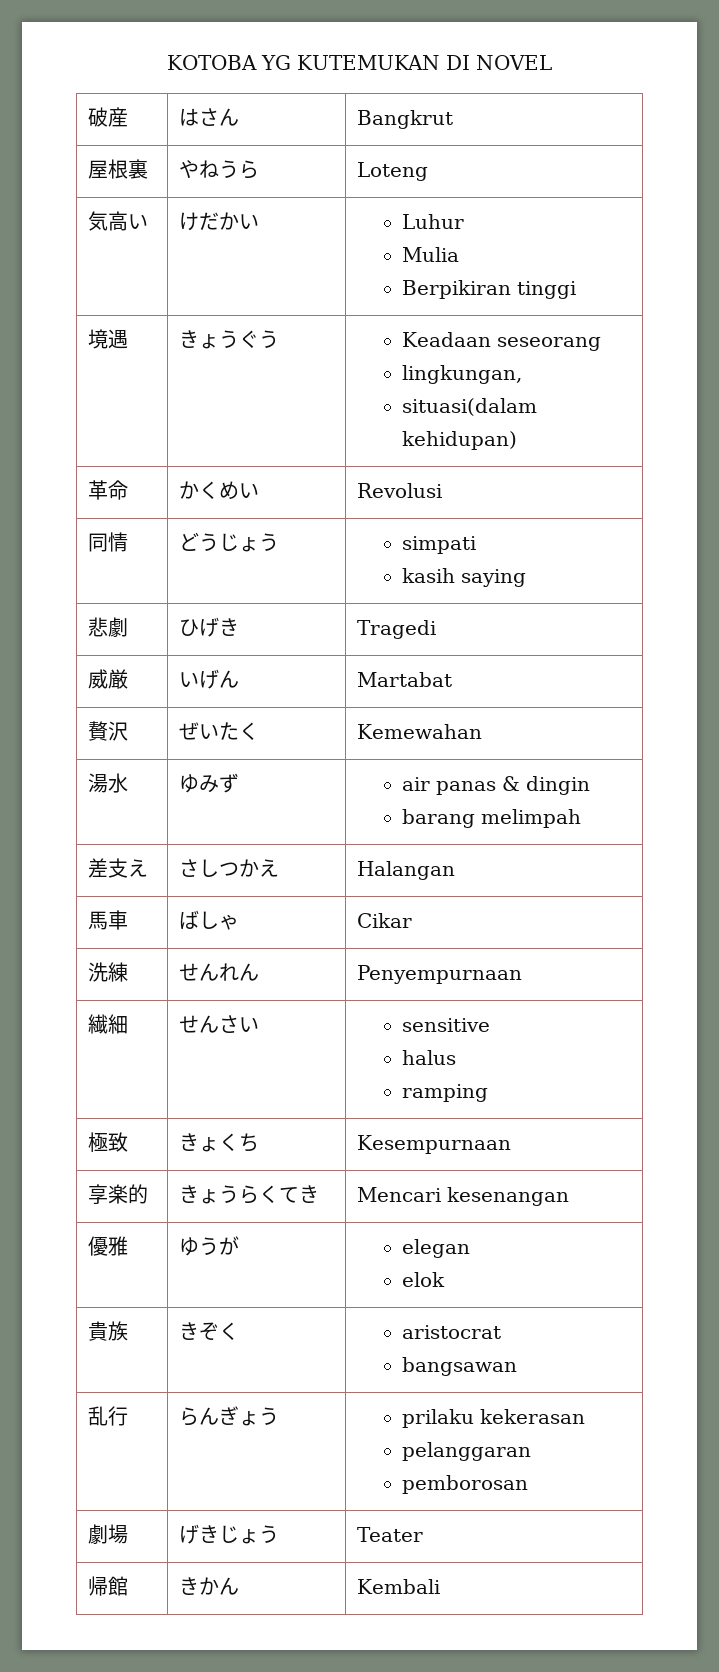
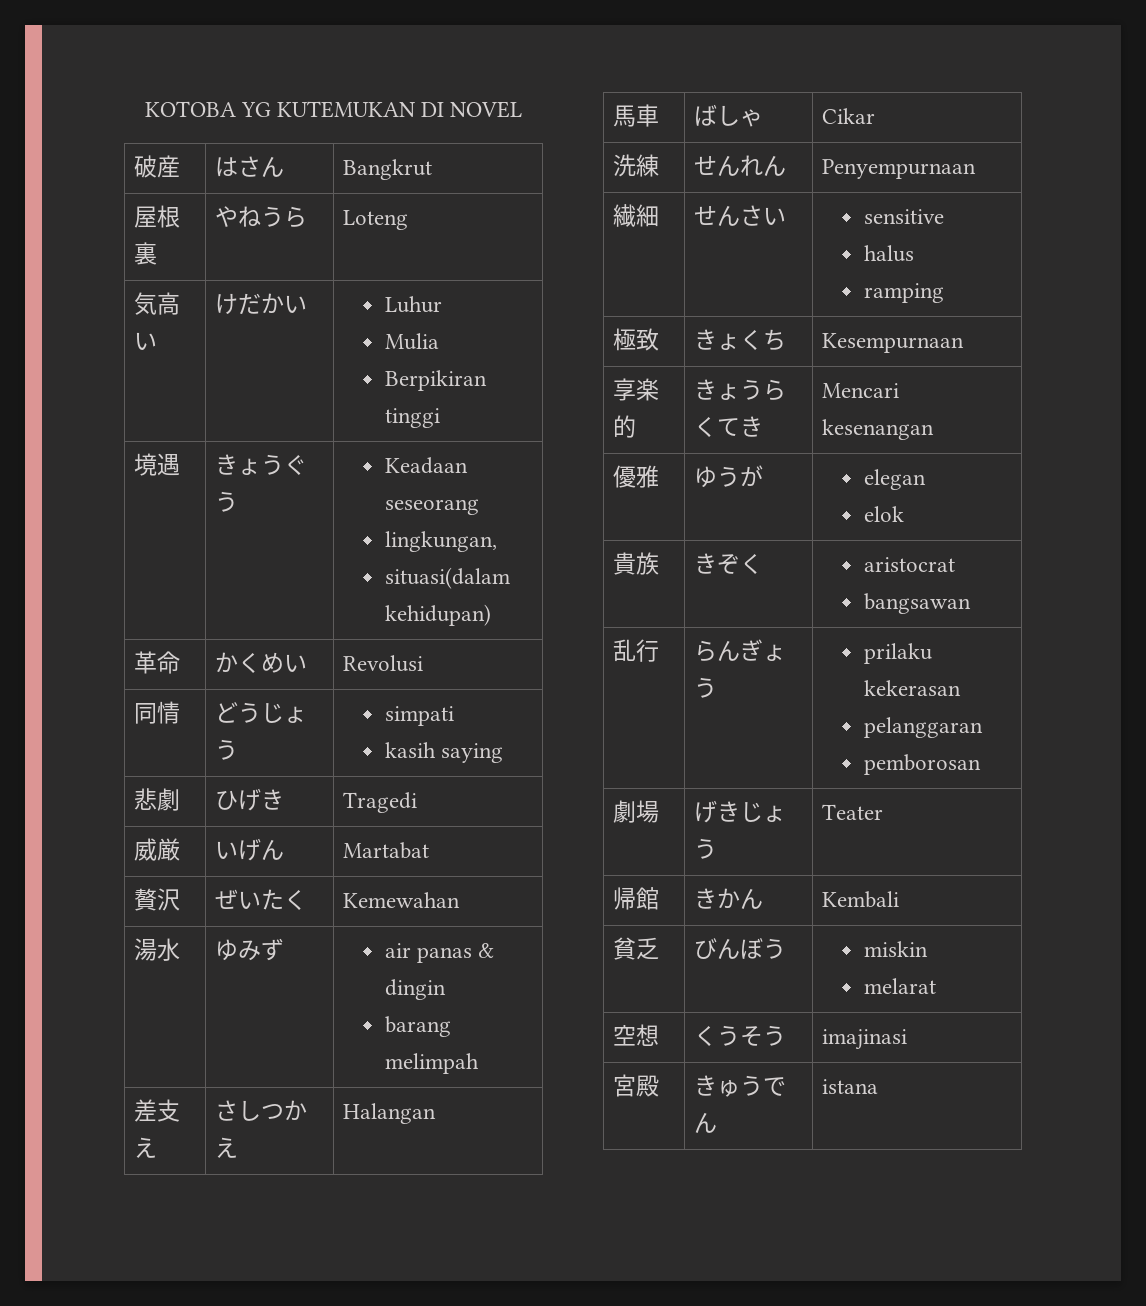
(440, 1586) none -> [613,937,660,960] [694,938,787,959] [863,941,928,957] [863,978,936,994] [613,1024,660,1046] [694,1025,787,1047] [822,1029,908,1050] [613,1074,660,1097] [694,1075,787,1097] [694,1112,718,1133] [822,1079,879,1094] // 貧乏 | びんぼう | miskin // melarat // 空想 | くうそう | imajinasi // 宮殿 | きゅうでん | istana

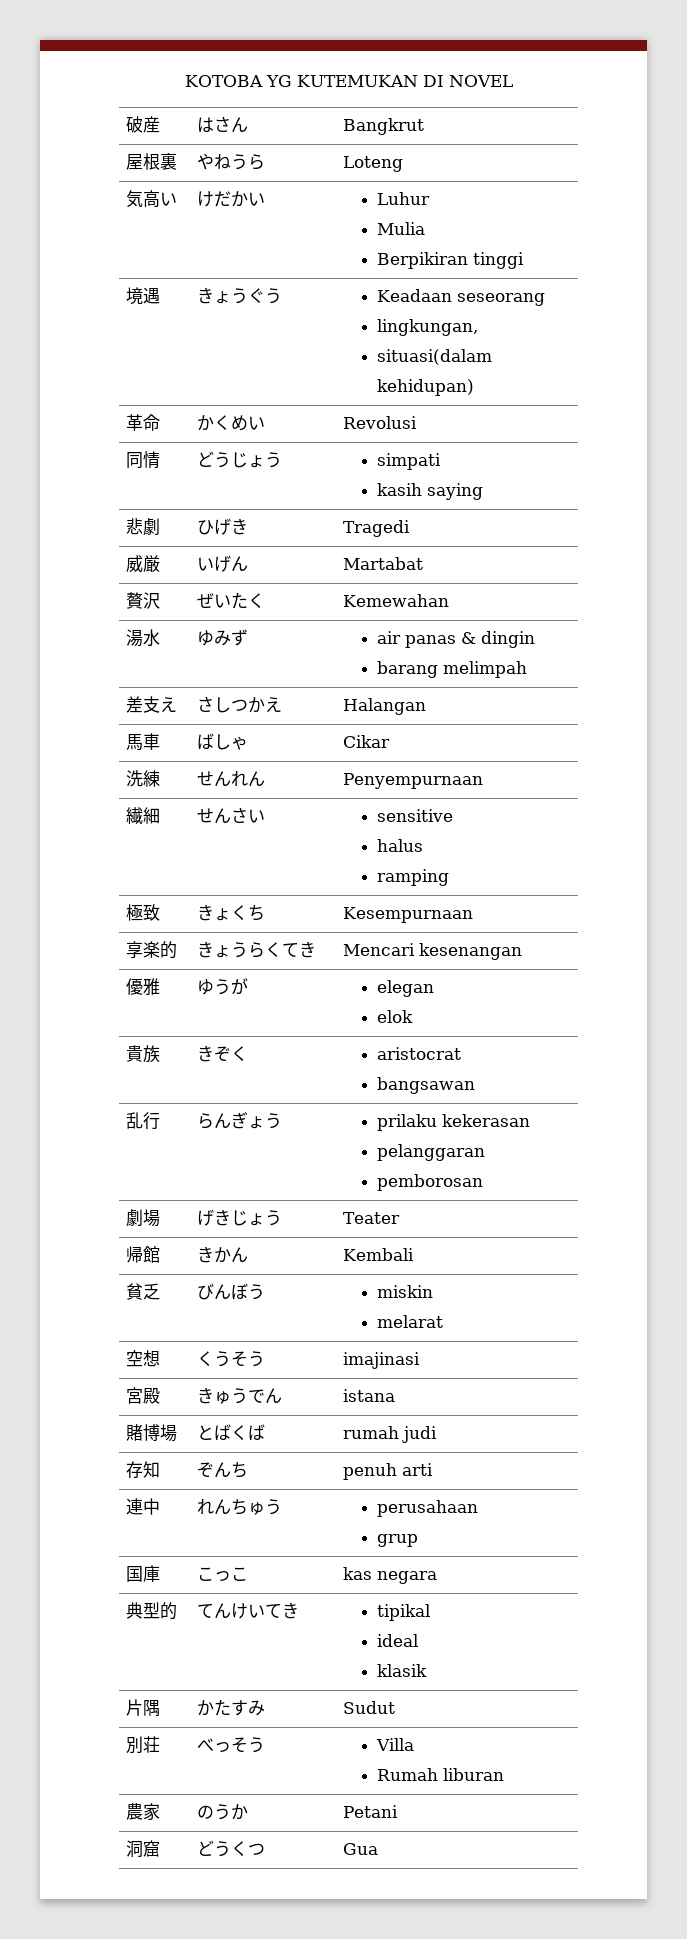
(879, 1086) none -> [126,1424,178,1442] [197,1424,266,1441] [343,1426,438,1443] [126,1461,161,1478] [197,1462,249,1478] [343,1463,434,1480] [126,1498,161,1515] [197,1499,283,1515] [377,1500,479,1517] [377,1534,419,1547] [126,1565,161,1582] [197,1567,249,1581] [343,1567,438,1584] [126,1602,178,1620] [197,1602,300,1619] [377,1604,431,1621] [377,1634,419,1647] [377,1664,428,1677] [126,1699,161,1716] [197,1699,266,1716] [343,1701,396,1714] [126,1736,161,1754] [197,1737,266,1753] [376,1738,415,1751] [377,1768,505,1781] [126,1803,161,1821] [197,1804,249,1820] [343,1805,399,1818] [126,1840,161,1857] [197,1840,266,1857] [343,1843,379,1855] // 賭博場 | とばくば | rumah judi // 存知 | ぞんち | penuh arti // 連中 | れんちゅう | perusahaan // grup // 国庫 | こっこ | kas negara // 典型的 | てんけいてき | tipikal // ideal // klasik // 片隅 | かたすみ | Sudut // 別荘 | べっそう | Villa // Rumah liburan // 農家 | のうか | Petani // 洞窟 | どうくつ | Gua

